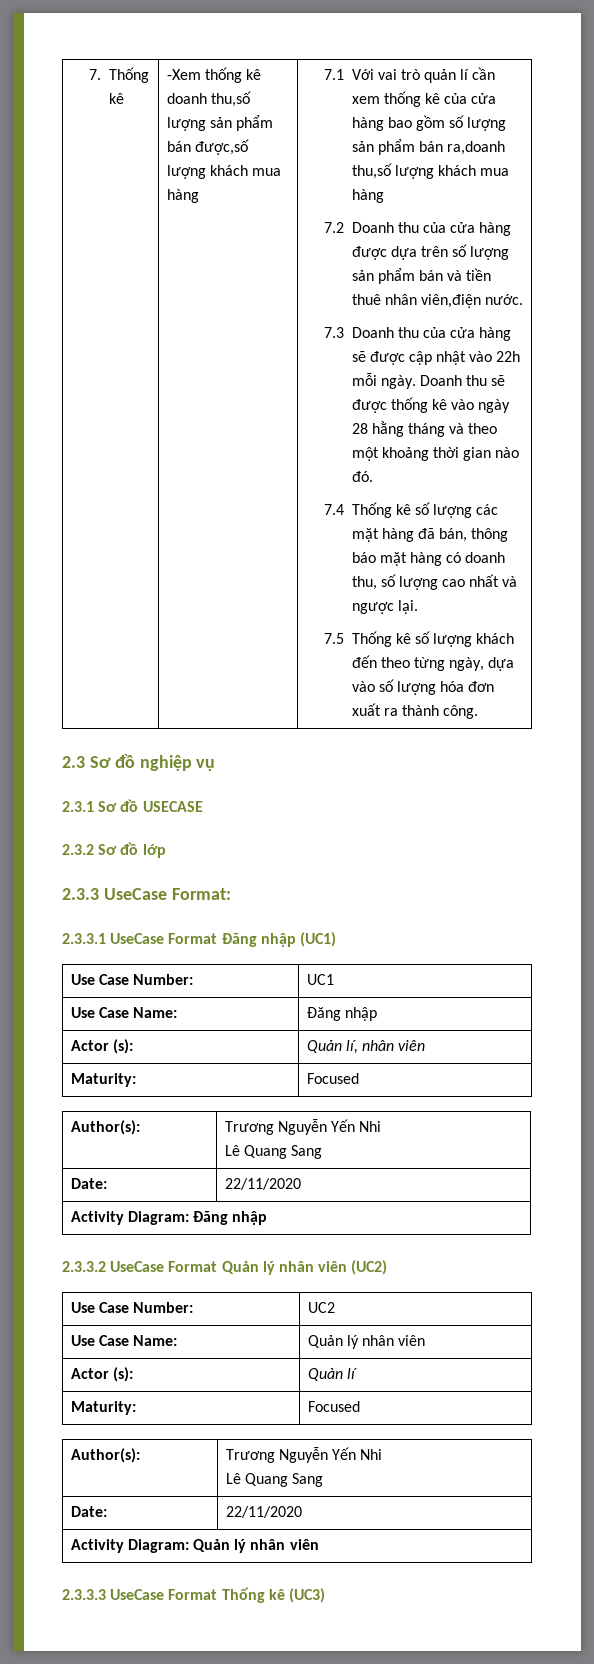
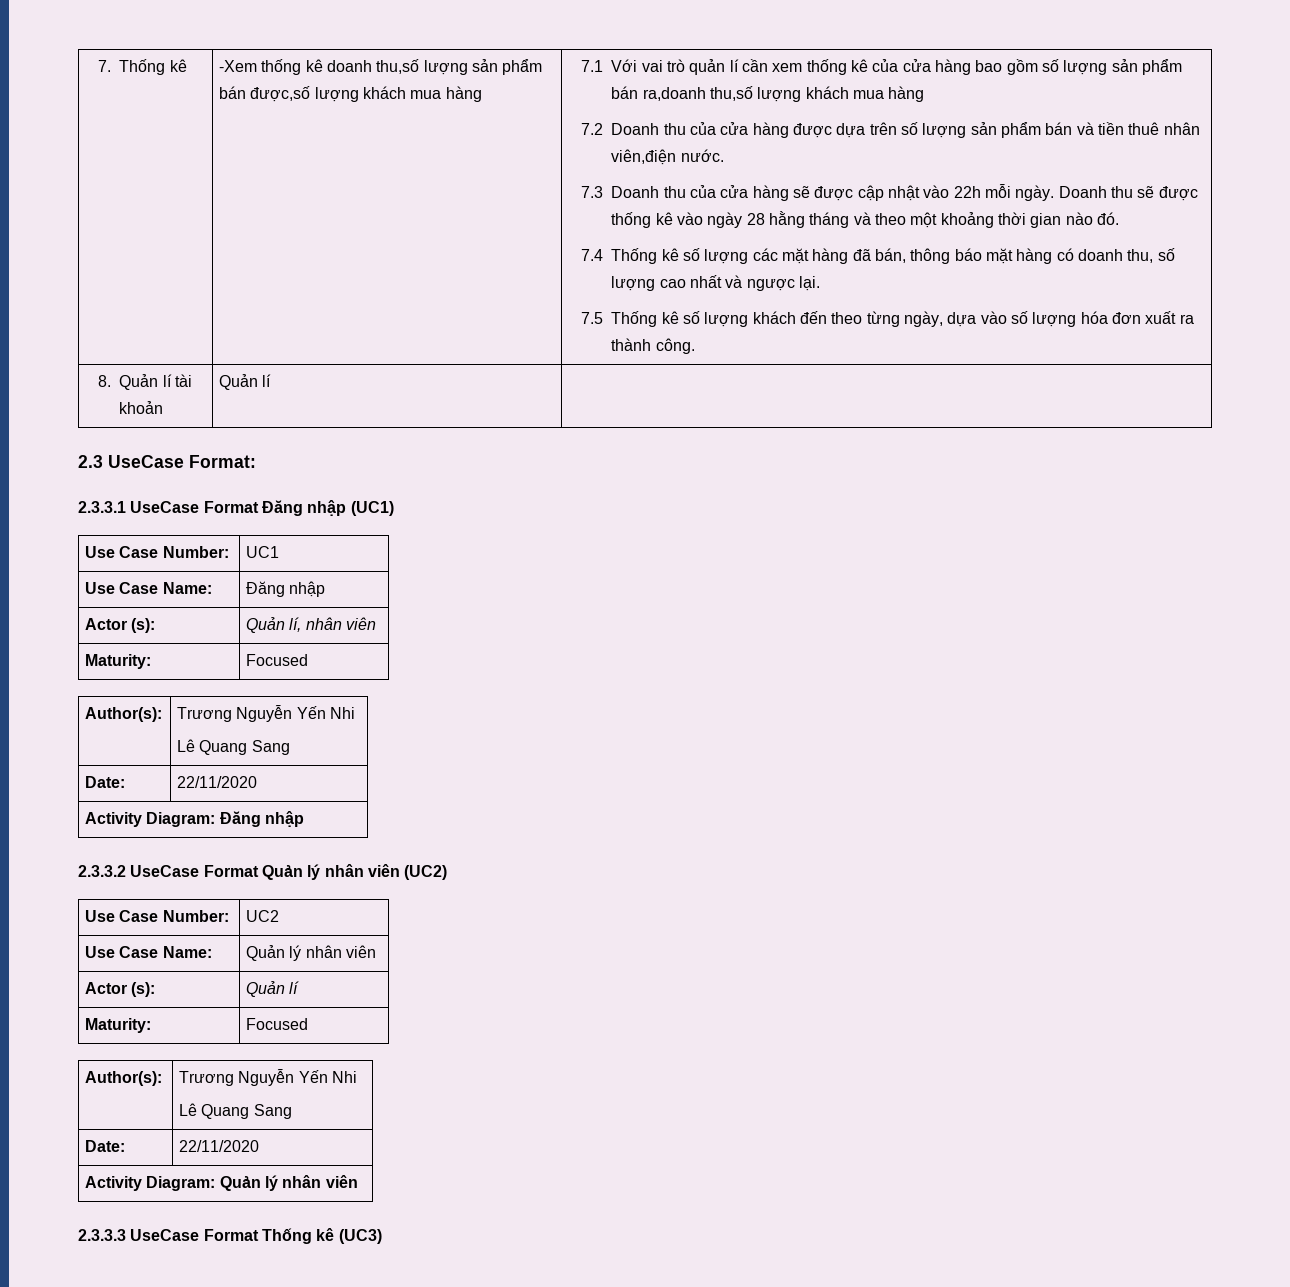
[62,754,216,771] [62,799,203,812] [62,842,166,858] [62,888,99,900] // 2.3 Sơ đồ nghiệp vụ // 2.3.1 Sơ đồ USECASE // 2.3.2 Sơ đồ lớp // 2.3.3 -> [98,374,193,390] [119,401,164,414] [219,374,272,390] [78,455,103,468] // 8. Quản lí tài khoản | Quản lí | // 2.3

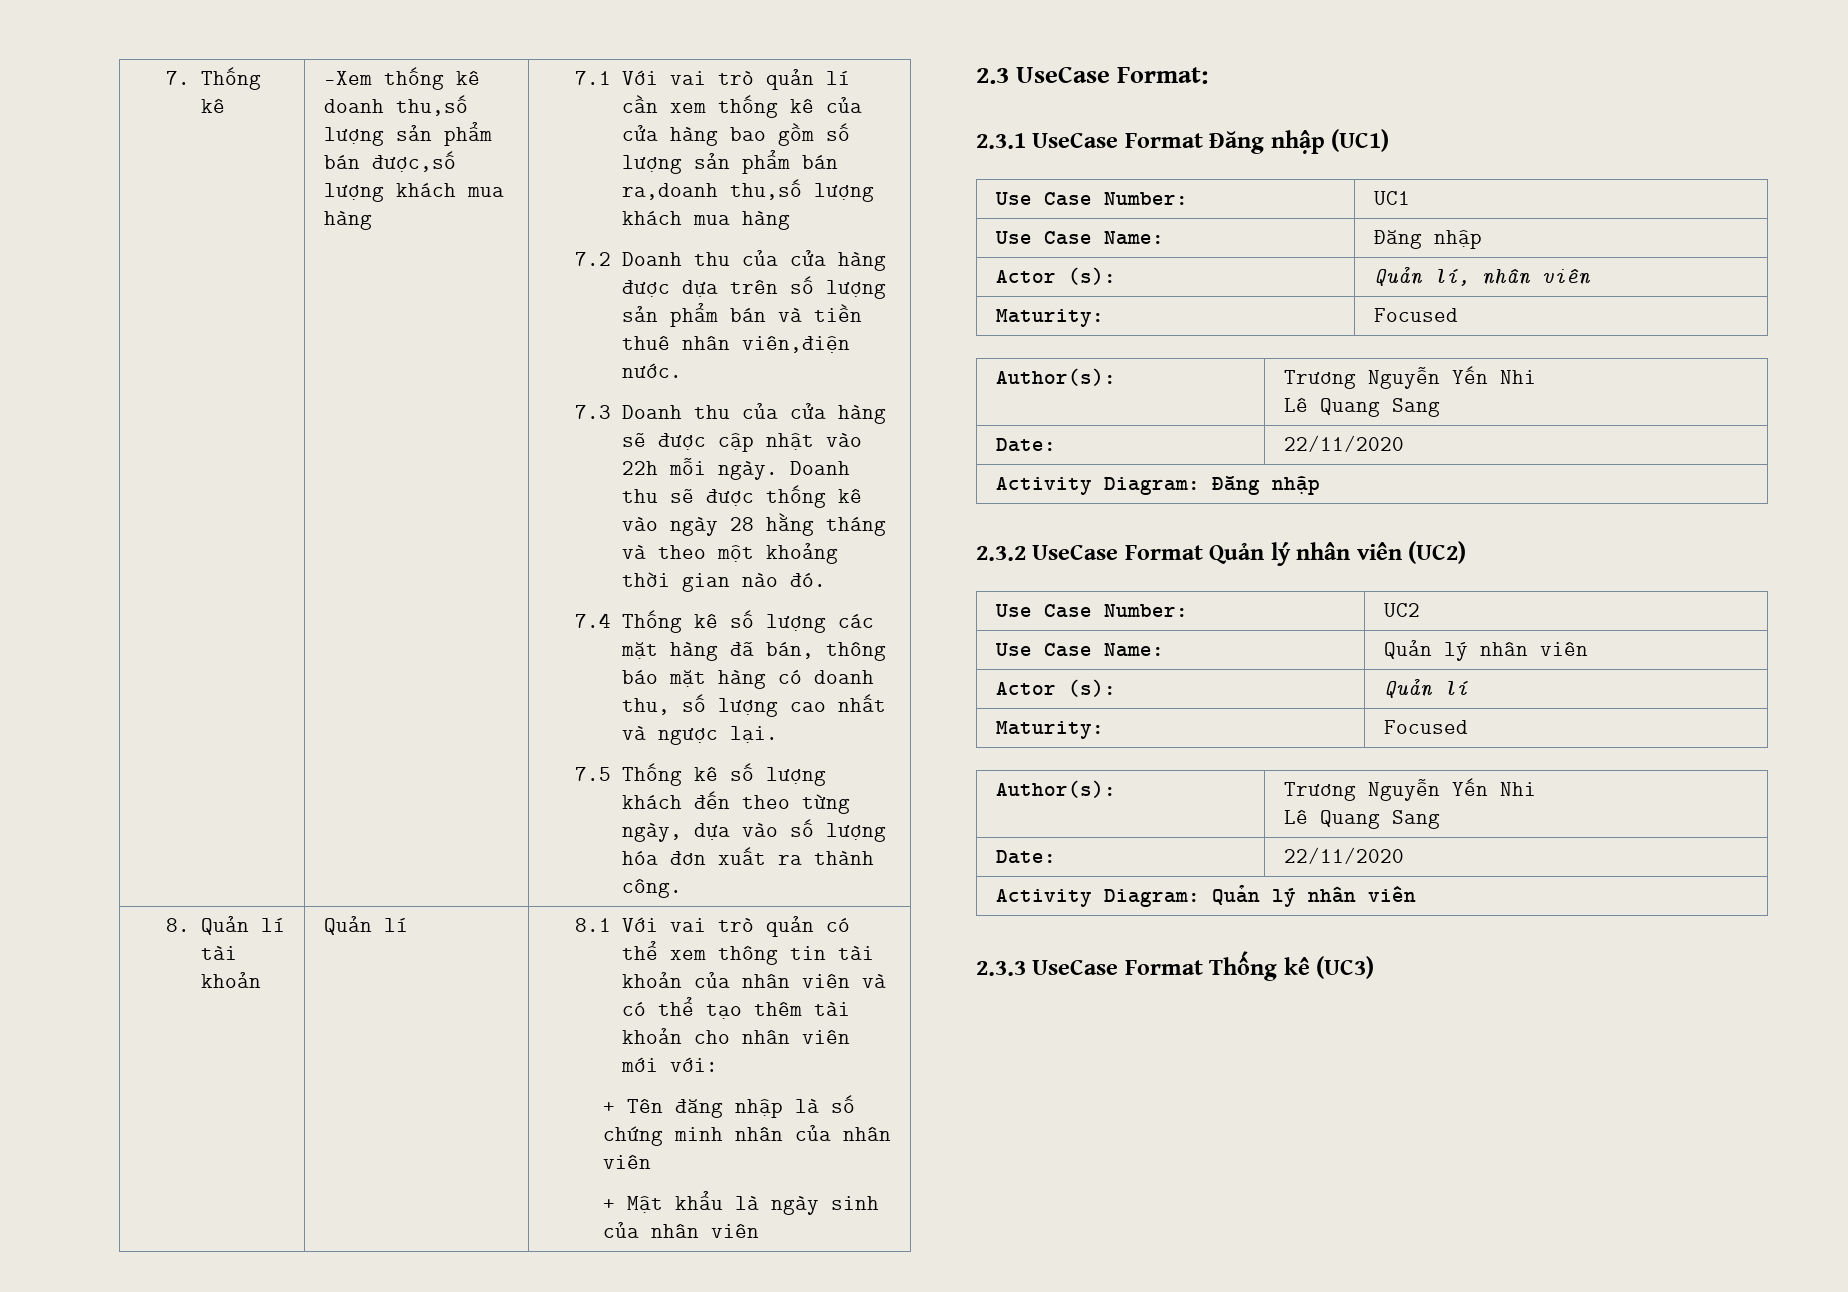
(272, 380) none -> [575,916,851,937] [622,941,875,965] [622,972,887,988] [622,997,851,1019] [622,1028,851,1044] [621,1057,719,1072] [603,1095,856,1118] [603,1125,892,1146] [603,1154,652,1169] [603,1191,880,1215] [603,1222,760,1238] 8.1 Với vai trò quản có thể xem thông tin tài khoản của nhân viên và có thể tạo thêm tài khoản cho nhân viên mới với: // + Tên đăng nhập là số chứng minh nhân của nhân viên // + Mật khẩu là ngày sinh của nhân viên
[78,501,126,513] 2.3.3.1 -> [976,133,1026,149] 2.3.1
[78,865,126,877] 2.3.3.2 -> [976,546,1026,561] 2.3.2
[78,1229,126,1241] 2.3.3.3 -> [976,961,1026,976] 2.3.3

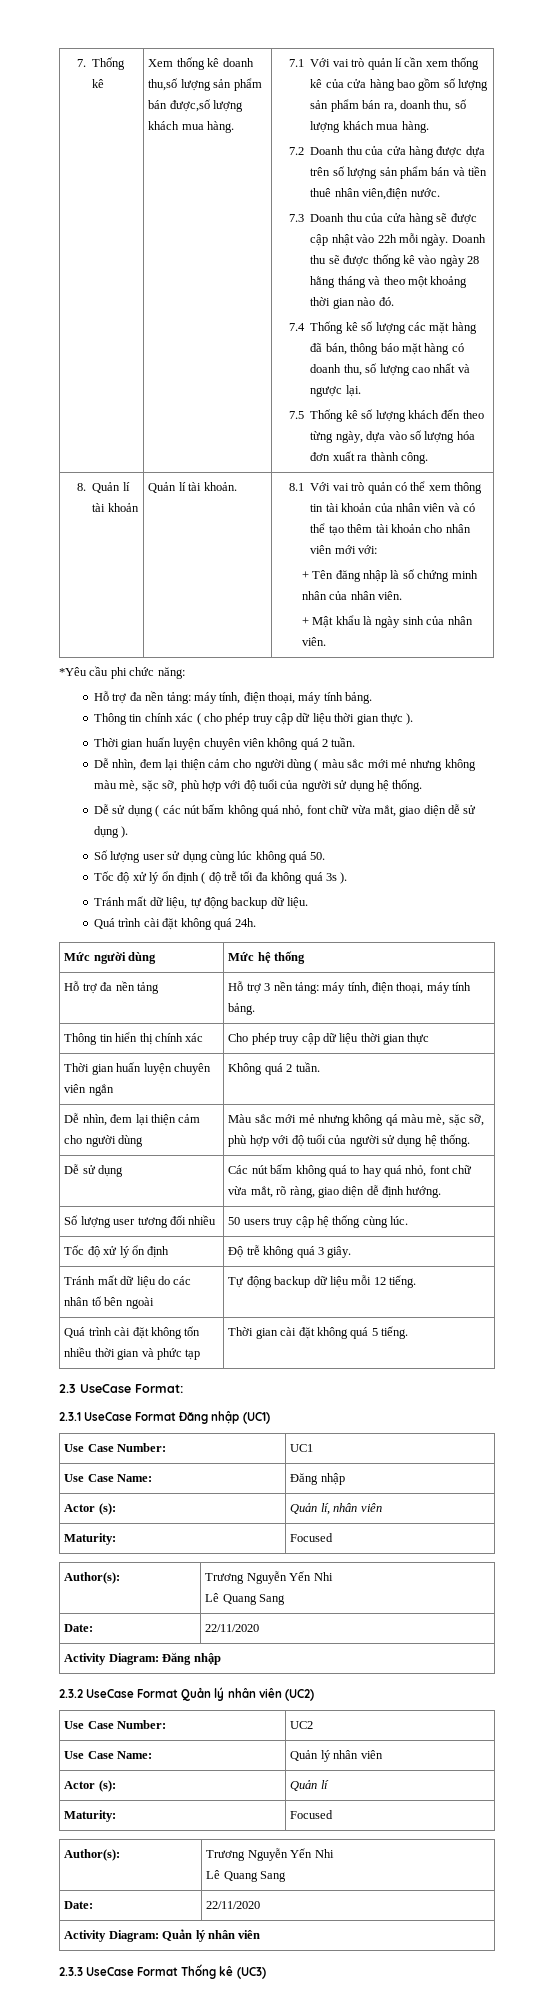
[323,71,372,85] -Xem -> [148,59,174,67] Xem
[323,211,372,230] hàng -> [207,121,235,133] hàng.
[622,179,875,202] [622,211,791,230] ra,doanh thu,số lượng khách mua hàng -> [383,99,467,112] [310,121,429,133] ra, doanh thu, số lượng khách mua hàng.
(408, 925) none -> [188,482,237,491] tài khoản.
[603,1154,652,1169] viên -> [378,591,403,600] viên.
[711,1223,760,1238] viên -> [301,637,326,646] [59,666,185,679] [94,691,373,704] [94,713,414,725] [94,737,356,750] [94,758,476,771] [94,779,423,792] [94,804,477,817] [94,826,129,838] [94,850,326,863] [94,871,348,884] [94,896,309,909] [94,918,257,930] [64,952,157,964] [228,951,306,964] [64,981,159,994] [228,981,472,994] [228,1003,256,1015] [64,1032,204,1045] [228,1033,430,1045] [64,1062,211,1075] [64,1084,114,1096] [228,1062,320,1075] [64,1113,201,1126] [64,1135,144,1147] [228,1114,485,1126] [228,1134,471,1147] [64,1164,124,1177] [228,1164,473,1177] [228,1185,442,1198] [64,1215,217,1228] [228,1215,409,1228] [64,1245,170,1258] [228,1245,352,1258] [64,1275,192,1288] [64,1296,154,1309] [228,1275,417,1288] [64,1326,201,1339] [64,1347,201,1360] [228,1326,409,1339] viên. // *Yêu cầu phi chức năng: // Hỗ trợ đa nền tảng: máy tính, điện thoại, máy tính bảng. // Thông tin chính xác ( cho phép truy cập dữ liệu thời gian thực ). // Thời gian huấn luyện chuyên viên không quá 2 tuần. // Dễ nhìn, đem lại thiện cảm cho người dùng ( màu sắc mới mẻ nhưng không màu mè, sặc sỡ, phù hợp với độ tuổi của người sử dụng hệ thống. // Dễ sử dụng ( các nút bấm không quá nhỏ, font chữ vừa mắt, giao diện dễ sử dụng ). // Số lượng user sử dụng cùng lúc không quá 50. // Tốc độ xử lý ổn định ( độ trễ tối đa không quá 3s ). // Tránh mất dữ liệu, tự động backup dữ liệu. // Quá trình cài đặt không quá 24h. // Mức người dùng | Mức hệ thống // Hỗ trợ đa nền tảng | Hỗ trợ 3 nền tảng: máy tính, điện thoại, máy tính bảng. // Thông tin hiển thị chính xác | Cho phép truy cập dữ liệu thời gian thực // Thời gian huấn luyện chuyên viên ngắn | Không quá 2 tuần. // Dễ nhìn, đem lại thiện cảm cho người dùng | Màu sắc mới mẻ nhưng không qá màu mè, sặc sỡ, phù hợp với độ tuổi của người sử dụng hệ thống. // Dễ sử dụng | Các nút bấm không quá to hay quá nhỏ, font chữ vừa mắt, rõ ràng, giao diện dễ định hướng. // Số lượng user tương đối nhiều | 50 users truy cập hệ thống cùng lúc. // Tốc độ xử lý ổn định | Độ trễ không quá 3 giây. // Tránh mất dữ liệu do các nhân tố bên ngoài | Tự động backup dữ liệu mỗi 12 tiếng. // Quá trình cài đặt không tốn nhiều thời gian và phức tạp | Thời gian cài đặt không quá 5 tiếng.

